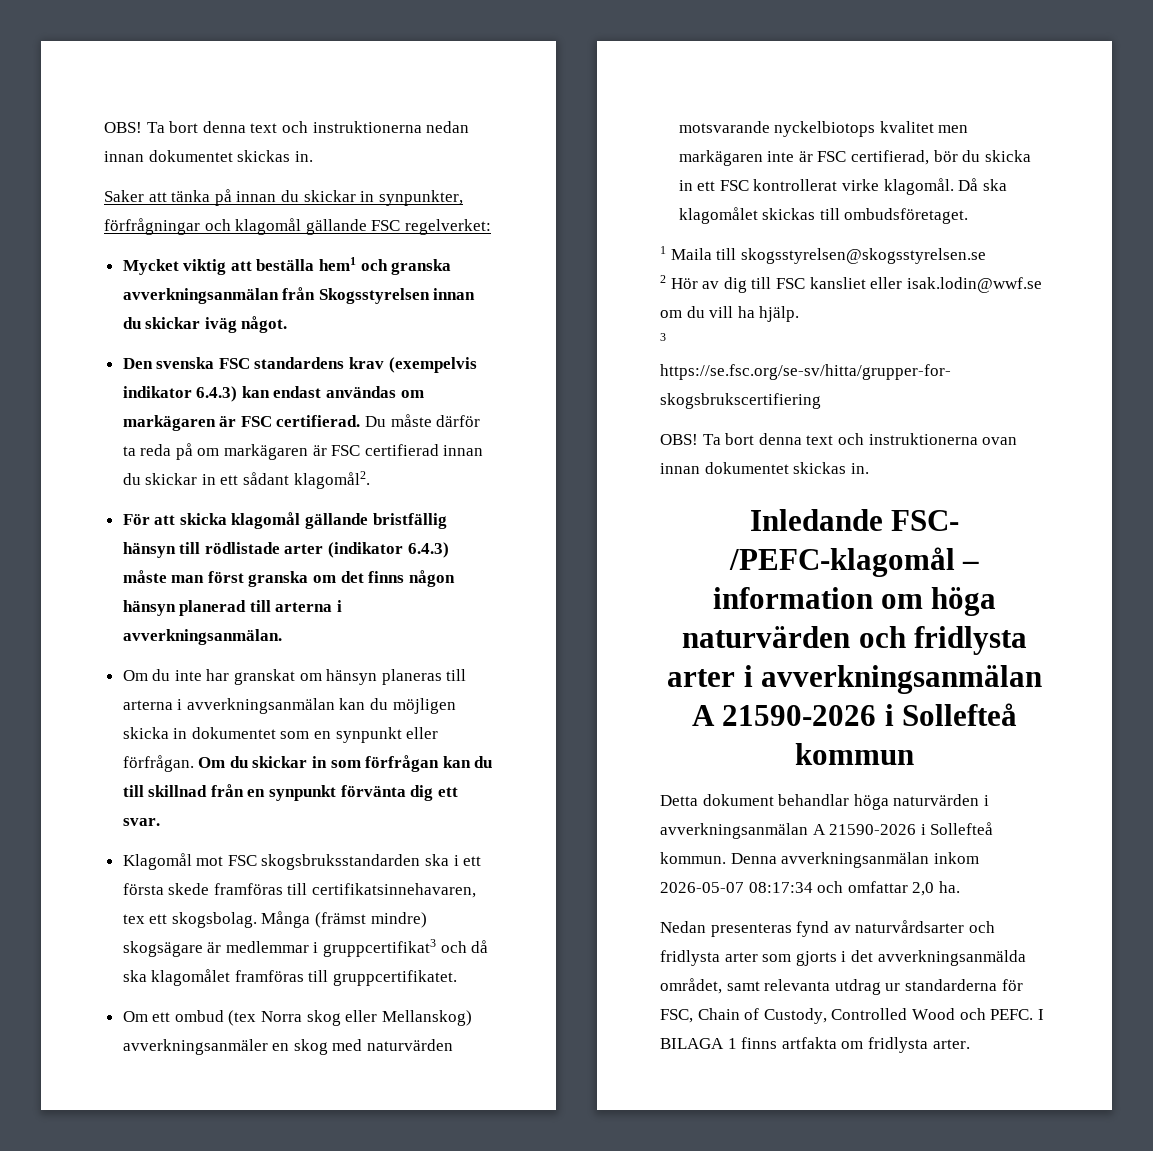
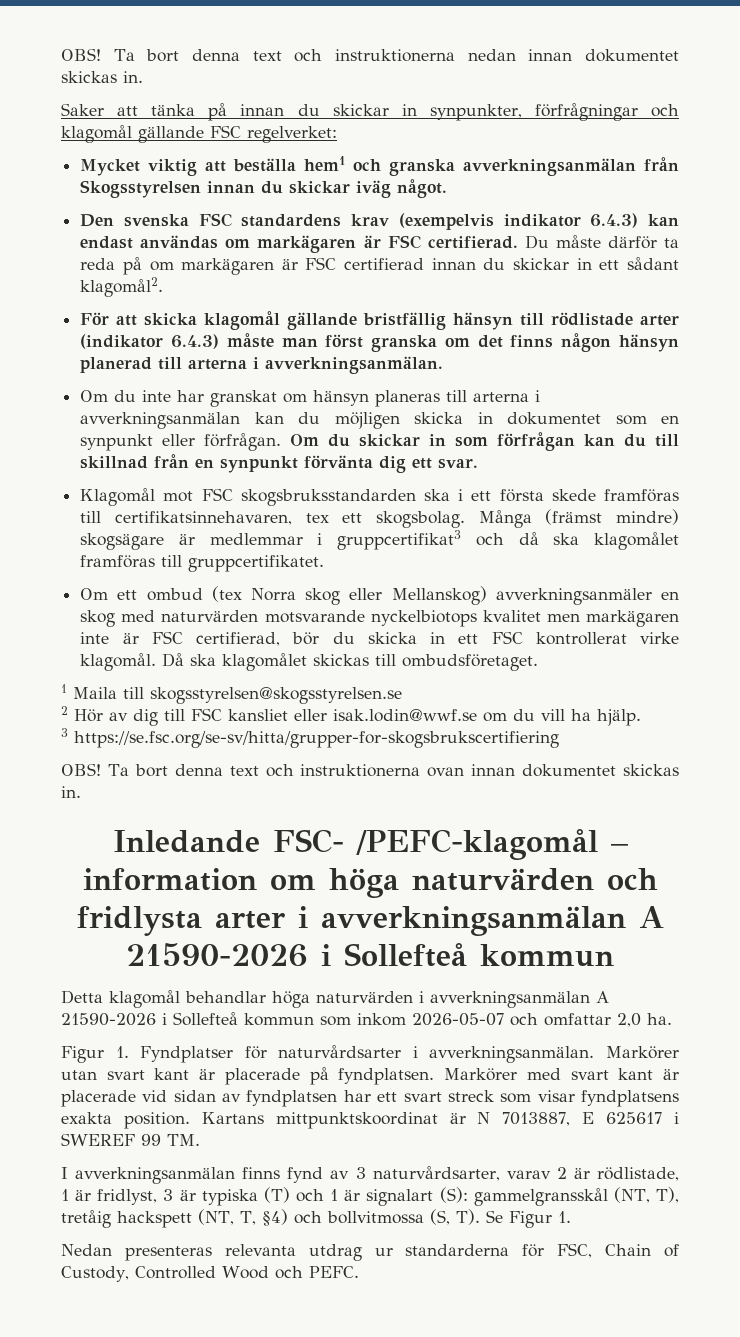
[702,794,774,806] dokument -> [109,990,180,1008] klagomål
[660,852,930,868] kommun. Denna avverkningsanmälan -> [244,1013,351,1026] kommun som
[748,882,813,893] 08:17:34 -> (504, 1019) none
[660,920,995,937] [660,950,1026,966] [660,978,760,994] Nedan presenteras fynd av naturvårdsarter och fridlysta arter som gjorts i det avverkningsanmälda området, samt -> [61,1045,679,1063] [61,1067,680,1085] [61,1090,680,1107] [61,1112,680,1129] [61,1133,200,1146] [61,1166,680,1184] [61,1187,679,1206] [61,1209,571,1228] [61,1244,212,1261] Figur 1. Fyndplatser för naturvårdsarter i avverkningsanmälan. Markörer utan svart kant är placerade på fyndplatsen. Markörer med svart kant är placerade vid sidan av fyndplatsen har ett svart streck som visar fyndplatsens exakta position. Kartans mittpunktskoordinat är N 7013887, E 625617 i SWEREF 99 TM. // I avverkningsanmälan finns fynd av 3 naturvårdsarter, varav 2 är rödlistade, 1 är fridlyst, 3 är typiska (T) och 1 är signalart (S): gammelgransskål (NT, T), tretåig hackspett (NT, T, §4) och bollvitmossa (S, T). Se Figur 1. // Nedan presenteras
[1037,1009,1044,1020] [660,1037,970,1053] I BILAGA 1 finns artfakta om fridlysta arter. -> (359, 1272) none

